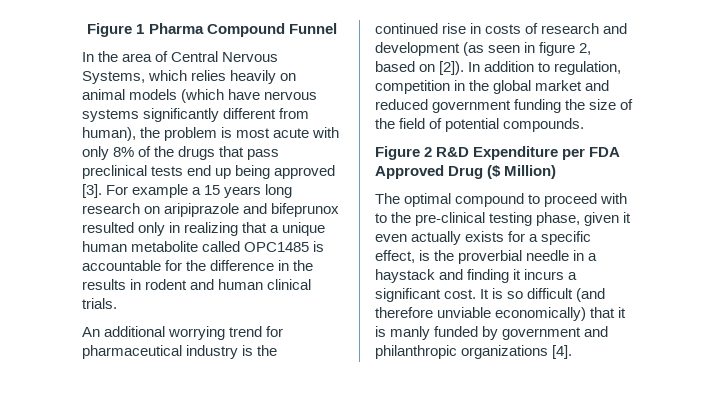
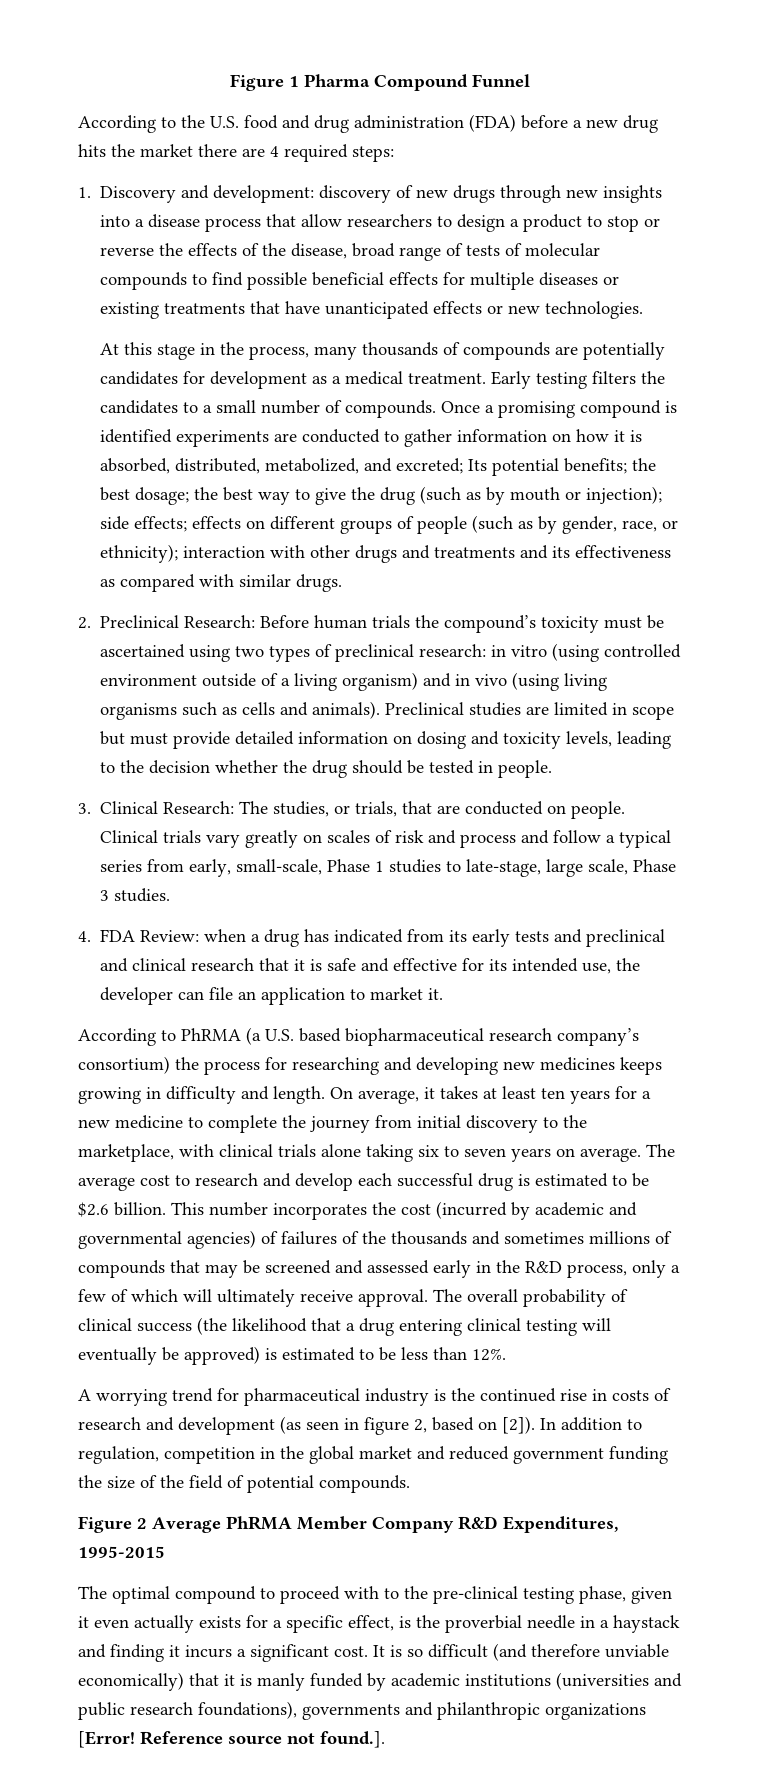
[82,51,279,62] [82,70,297,84] [82,89,318,103] [82,108,310,122] [82,127,340,141] [82,146,280,160] [82,165,336,179] [82,184,293,198] [82,203,340,217] [82,222,326,236] [82,241,325,252] [82,260,314,271] [82,279,312,290] [82,298,117,309] [82,326,166,337] In the area of Central Nervous Systems, which relies heavily on animal models (which have nervous systems significantly different from human), the problem is most acute with only 8% of the drugs that pass preclinical tests end up being approved [3]. For example a 15 years long research on aripiprazole and bifeprunox resulted only in realizing that a unique human metabolite called OPC1485 is accountable for the difference in the results in rodent and human clinical trials. // An additional -> [78,114,658,133] [78,144,394,162] [78,185,663,203] [100,214,661,232] [100,243,601,261] [100,272,620,290] [100,301,644,319] [99,342,665,360] [99,371,665,389] [99,400,677,418] [99,429,642,447] [99,458,656,476] [99,486,662,505] [99,515,678,534] [99,544,671,563] [99,574,342,592] [78,615,665,633] [100,643,682,662] [100,672,608,691] [100,701,675,720] [100,731,672,749] [100,760,553,778] [78,801,626,819] [100,830,672,848] [100,859,677,877] [100,888,171,902] [78,929,666,947] [100,958,641,974] [100,987,444,1005] [78,1027,639,1046] [78,1056,662,1075] [78,1086,651,1104] [78,1115,587,1133] [78,1144,675,1162] [78,1173,649,1191] [78,1201,637,1220] [78,1230,672,1249] [78,1260,680,1278] [78,1289,628,1307] [78,1317,611,1336] [78,1346,506,1365] [78,1389,91,1401] According to the U.S. food and drug administration (FDA) before a new drug hits the market there are 4 required steps: // 1. Discovery and development: discovery of new drugs through new insights into a disease process that allow researchers to design a product to stop or reverse the effects of the disease, broad range of tests of molecular compounds to find possible beneficial effects for multiple diseases or existing treatments that have unanticipated effects or new technologies. // At this stage in the process, many thousands of compounds are potentially candidates for development as a medical treatment. Early testing filters the candidates to a small number of compounds. Once a promising compound is identified experiments are conducted to gather information on how it is absorbed, distributed, metabolized, and excreted; Its potential benefits; the best dosage; the best way to give the drug (such as by mouth or injection); side effects; effects on different groups of people (such as by gender, race, or ethnicity); interaction with other drugs and treatments and its effectiveness as compared with similar drugs. // 2. Preclinical Research: Before human trials the compound’s toxicity must be ascertained using two types of preclinical research: in vitro (using controlled environment outside of a living organism) and in vivo (using living organisms such as cells and animals). Preclinical studies are limited in scope but must provide detailed information on dosing and toxicity levels, leading to the decision whether the drug should be tested in people. // 3. Clinical Research: The studies, or trials, that are conducted on people. Clinical trials vary greatly on scales of risk and process and follow a typical series from early, small-scale, Phase 1 studies to late-stage, large scale, Phase 3 studies. // 4. FDA Review: when a drug has indicated from its early tests and preclinical and clinical research that it is safe and effective for its intended use, the developer can file an application to market it. // According to PhRMA (a U.S. based biopharmaceutical research company’s consortium) the process for researching and developing new medicines keeps growing in difficulty and length. On average, it takes at least ten years for a new medicine to complete the journey from initial discovery to the marketplace, with clinical trials alone taking six to seven years on average. The average cost to research and develop each successful drug is estimated to be $2.6 billion. This number incorporates the cost (incurred by academic and governmental agencies) of failures of the thousands and sometimes millions of compounds that may be screened and assessed early in the R&D process, only a few of which will ultimately receive approval. The overall probability of clinical success (the likelihood that a drug entering clinical testing will eventually be approved) is estimated to be less than 12%. // A
[436,146,621,160] [375,165,557,179] R&D Expenditure per FDA Approved Drug ($ Million) -> [152,1516,619,1533] [78,1546,165,1558] Average PhRMA Member Company R&D Expenditures, 1995-2015
[502,326,609,340] [375,345,573,359] government and philanthropic organizations [4]. -> [391,1672,682,1690] [78,1701,646,1720] [78,1731,385,1748] academic institutions (universities and public research foundations), governments and philanthropic organizations [Error! Reference source not found.].

